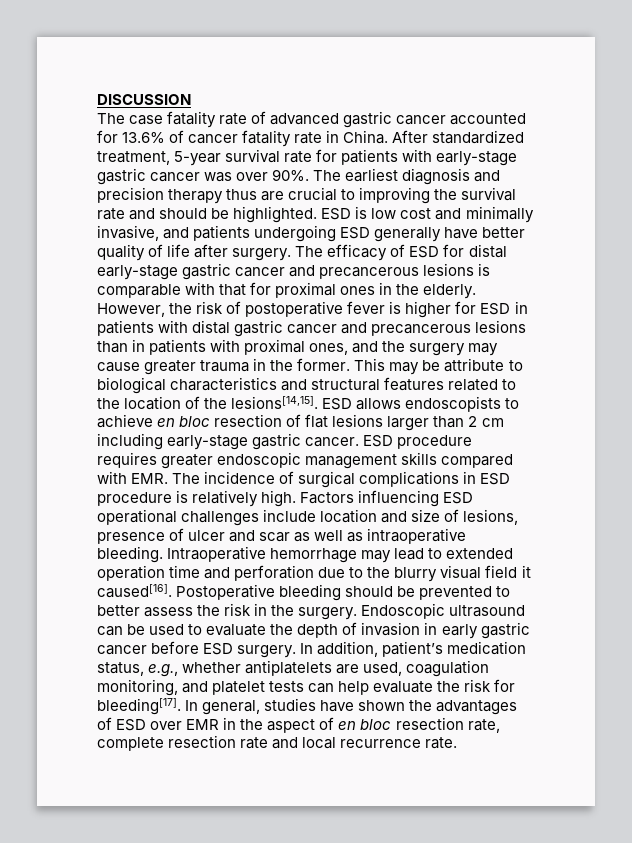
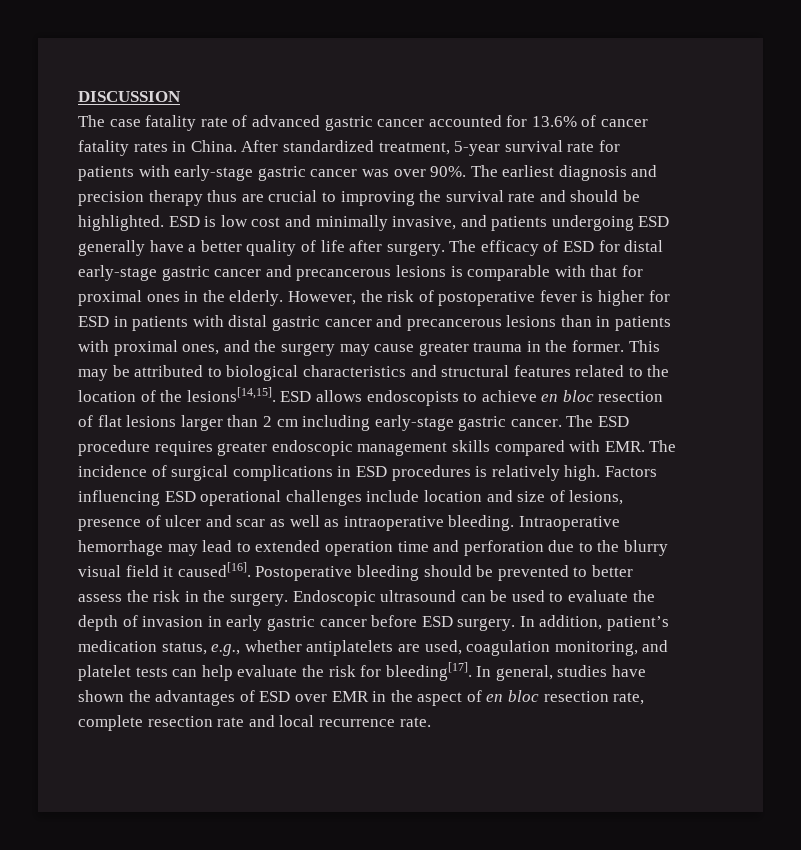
[294,132,323,144] rate -> [133,142,168,152] rates
(479, 233) none -> [188,244,197,252] a
[444,358,505,372] attribute -> [134,365,204,377] attributed
(360, 442) none -> [566,415,594,427] The
[97,492,172,506] procedure -> [391,465,471,481] procedures

